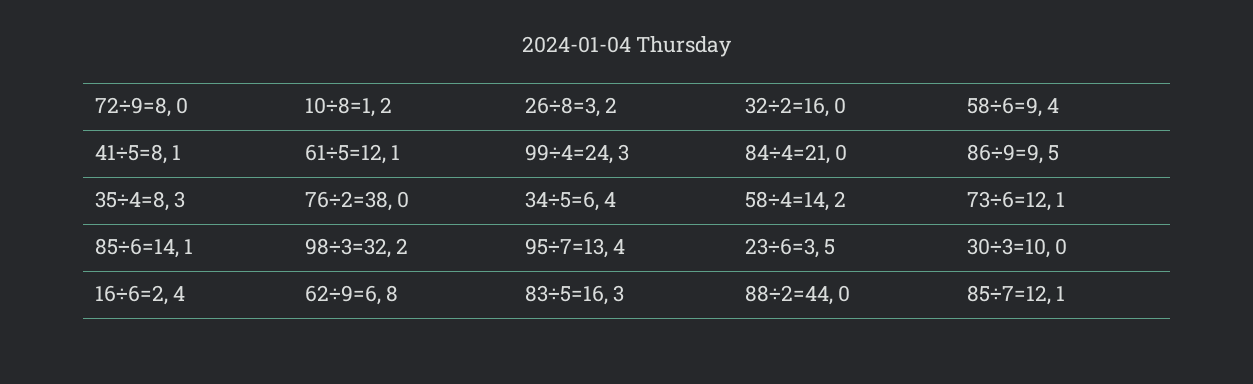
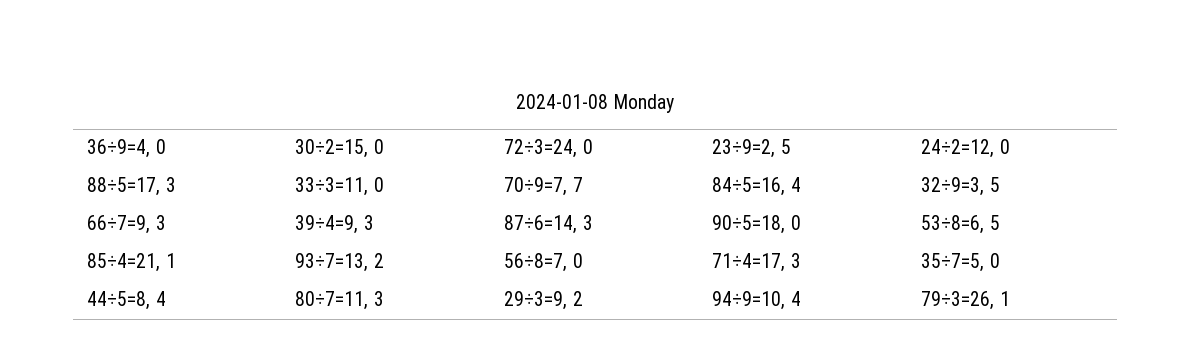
[521,36,733,57] [94,97,189,117] [304,97,393,117] [524,97,618,117] [744,97,847,117] [966,97,1060,117] [94,144,182,164] [304,144,401,164] [524,144,630,164] [744,144,848,164] [966,144,1060,164] [94,191,186,211] [304,191,410,211] [524,191,617,211] [744,191,847,211] [966,191,1066,211] [94,238,194,258] [304,238,409,258] [524,238,626,258] [744,238,836,258] [966,238,1068,258] [94,285,186,305] [304,285,399,305] [524,285,625,305] [744,285,851,305] [966,285,1051,305] 2024-01-04 Thursday // 72÷9=8, 0 | 10÷8=1, 2 | 26÷8=3, 2 | 32÷2=16, 0 | 58÷6=9, 4 // 41÷5=8, 1 | 61÷5=12, 1 | 99÷4=24, 3 | 84÷4=21, 0 | 86÷9=9, 5 // 35÷4=8, 3 | 76÷2=38, 0 | 34÷5=6, 4 | 58÷4=14, 2 | 73÷6=12, 1 // 85÷6=14, 1 | 98÷3=32, 2 | 95÷7=13, 4 | 23÷6=3, 5 | 30÷3=10, 0 // 16÷6=2, 4 | 62÷9=6, 8 | 83÷5=16, 3 | 88÷2=44, 0 | 85÷7=12, -> [516,94,674,113] [87,139,166,158] [295,139,384,158] [504,139,593,158] [712,139,791,158] [921,139,1010,158] [87,177,176,196] [295,177,384,196] [504,177,583,196] [712,177,801,196] [921,177,1000,196] [87,215,166,234] [295,215,374,234] [504,215,593,234] [712,215,801,234] [921,215,1000,234] [87,253,176,272] [295,253,384,272] [504,253,583,272] [712,253,801,272] [921,253,1000,272] [87,291,166,310] [295,291,384,310] [504,291,583,310] [712,291,801,310] [921,291,995,310] 2024-01-08 Monday // 36÷9=4, 0 | 30÷2=15, 0 | 72÷3=24, 0 | 23÷9=2, 5 | 24÷2=12, 0 // 88÷5=17, 3 | 33÷3=11, 0 | 70÷9=7, 7 | 84÷5=16, 4 | 32÷9=3, 5 // 66÷7=9, 3 | 39÷4=9, 3 | 87÷6=14, 3 | 90÷5=18, 0 | 53÷8=6, 5 // 85÷4=21, 1 | 93÷7=13, 2 | 56÷8=7, 0 | 71÷4=17, 3 | 35÷7=5, 0 // 44÷5=8, 4 | 80÷7=11, 3 | 29÷3=9, 2 | 94÷9=10, 4 | 79÷3=26,

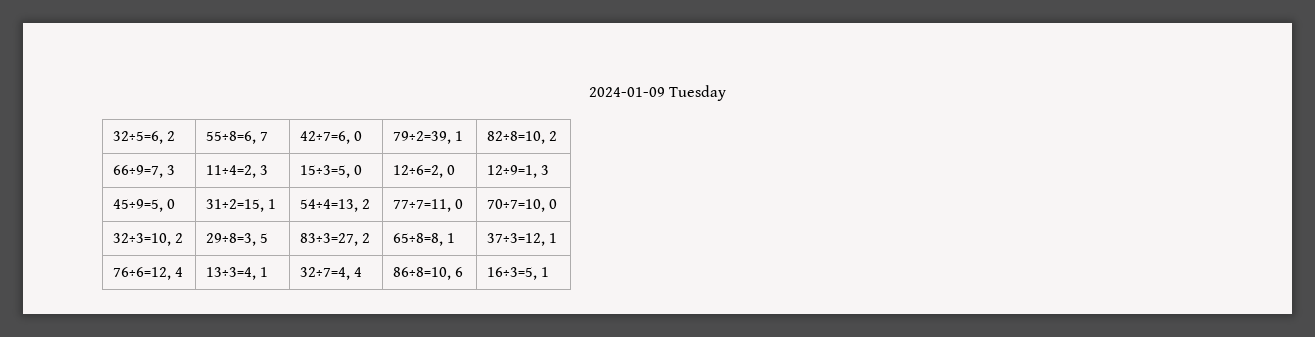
[516,94,674,113] [87,139,166,158] [295,139,384,158] [504,139,593,158] [712,139,791,158] [921,139,1010,158] [87,177,176,196] [295,177,384,196] [504,177,583,196] [712,177,801,196] [921,177,1000,196] [87,215,166,234] [295,215,374,234] [504,215,593,234] [712,215,801,234] [921,215,1000,234] [87,253,176,272] [295,253,384,272] [504,253,583,272] [712,253,801,272] [921,253,1000,272] [87,291,166,310] [295,291,384,310] [504,291,583,310] [712,291,801,310] [921,291,995,310] 2024-01-08 Monday // 36÷9=4, 0 | 30÷2=15, 0 | 72÷3=24, 0 | 23÷9=2, 5 | 24÷2=12, 0 // 88÷5=17, 3 | 33÷3=11, 0 | 70÷9=7, 7 | 84÷5=16, 4 | 32÷9=3, 5 // 66÷7=9, 3 | 39÷4=9, 3 | 87÷6=14, 3 | 90÷5=18, 0 | 53÷8=6, 5 // 85÷4=21, 1 | 93÷7=13, 2 | 56÷8=7, 0 | 71÷4=17, 3 | 35÷7=5, 0 // 44÷5=8, 4 | 80÷7=11, 3 | 29÷3=9, 2 | 94÷9=10, 4 | 79÷3=26, -> [588,85,727,101] [112,131,175,144] [205,131,268,144] [299,131,362,144] [392,131,463,144] [486,131,557,144] [112,165,175,178] [205,165,268,178] [299,165,362,178] [392,165,455,178] [486,165,549,178] [112,199,175,212] [205,199,276,212] [299,199,370,212] [392,199,463,212] [486,199,557,212] [112,233,183,246] [205,233,268,246] [299,233,370,246] [392,233,455,246] [486,233,557,246] [112,267,183,280] [205,267,268,280] [299,267,362,280] [392,267,463,280] [486,267,537,280] 2024-01-09 Tuesday // 32÷5=6, 2 | 55÷8=6, 7 | 42÷7=6, 0 | 79÷2=39, 1 | 82÷8=10, 2 // 66÷9=7, 3 | 11÷4=2, 3 | 15÷3=5, 0 | 12÷6=2, 0 | 12÷9=1, 3 // 45÷9=5, 0 | 31÷2=15, 1 | 54÷4=13, 2 | 77÷7=11, 0 | 70÷7=10, 0 // 32÷3=10, 2 | 29÷8=3, 5 | 83÷3=27, 2 | 65÷8=8, 1 | 37÷3=12, 1 // 76÷6=12, 4 | 13÷3=4, 1 | 32÷7=4, 4 | 86÷8=10, 6 | 16÷3=5,

